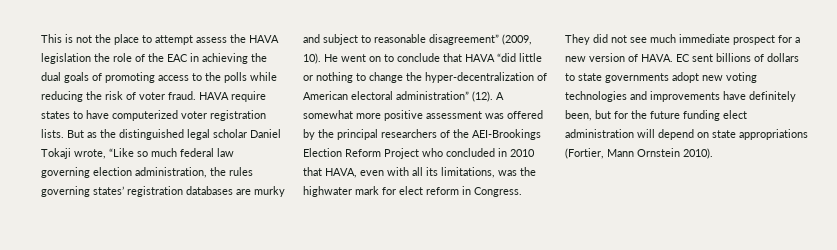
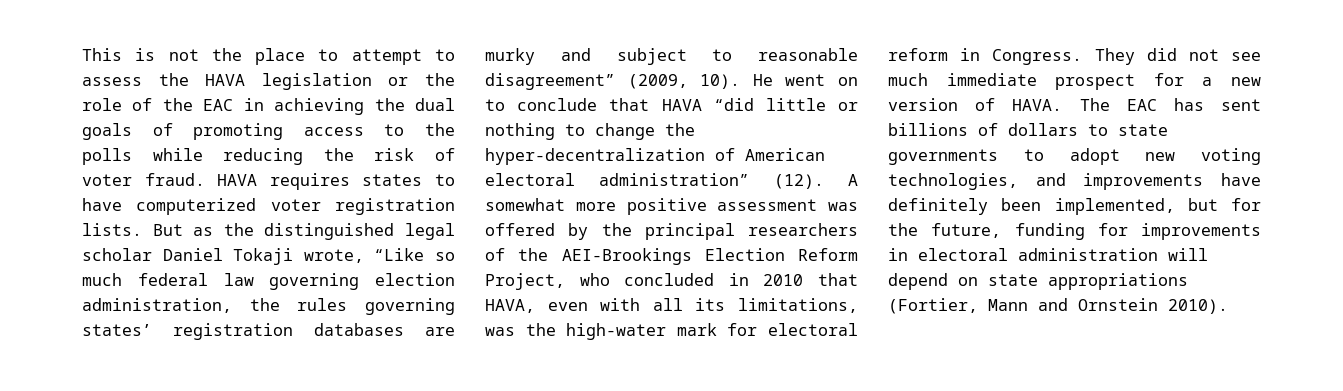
(193, 40) none -> [434,49,455,61] to
(91, 58) none -> [388,77,409,86] or
[231,91,266,102] require -> [269,173,350,190] requires
[384,148,419,159] Project -> [485,273,565,290] Project,
[303,186,352,197] highwater -> [566,323,667,340] high-water
[399,186,423,195] elect -> [768,323,858,336] electoral
[676,54,690,62] EC -> [1079,98,1204,111] The EAC has
(669, 78) none -> [1023,149,1044,161] to
[565,91,627,102] technologies -> [888,173,1018,190] technologies,
[565,110,592,121] been, -> [1001,198,1175,215] been implemented,
[650,110,747,121] future funding elect -> [931,223,1261,240] [888,248,1008,261] future, funding for improvements in electoral
(634, 153) none -> [1038,298,1068,311] and

